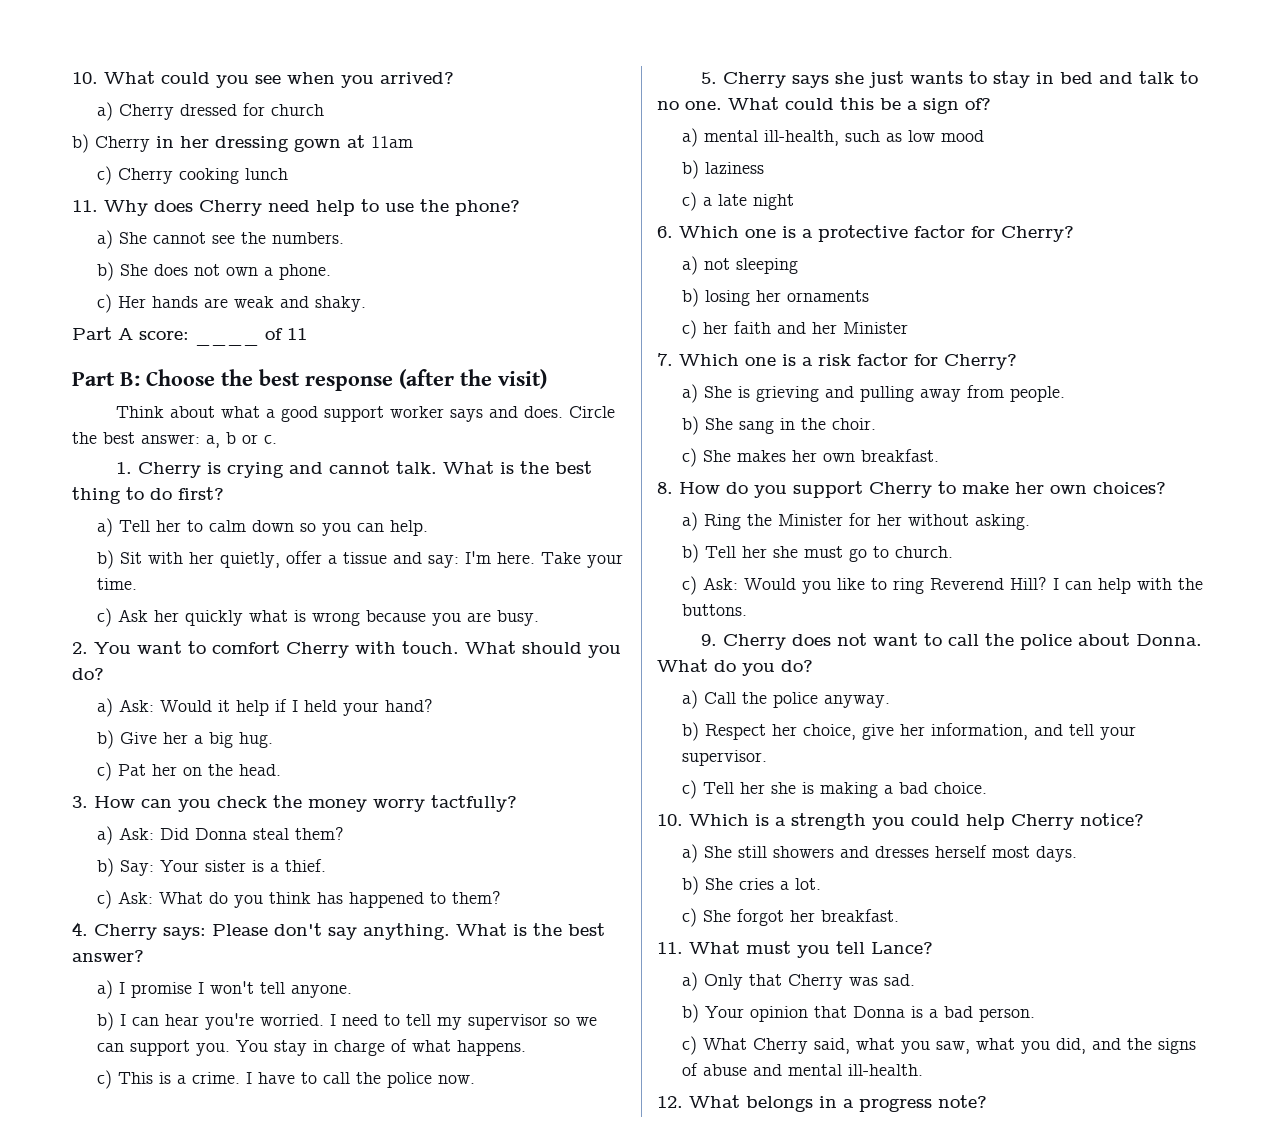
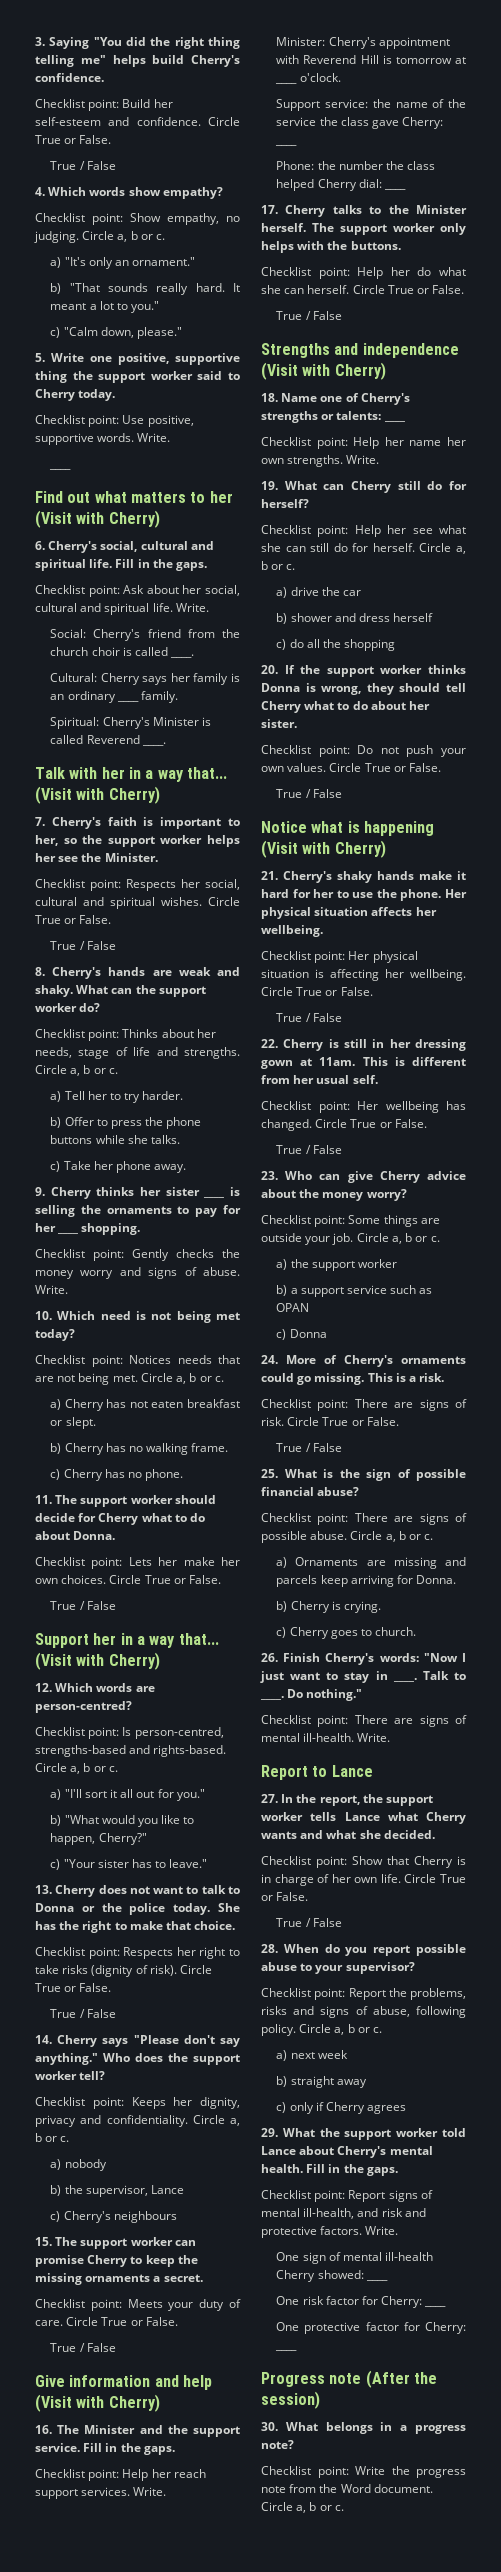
[72,71,454,88] [97,102,325,121] [72,134,150,153] 10. What could you see when you arrived? // a) Cherry dressed for church // b) Cherry -> [35,37,240,49] [35,55,240,67] [35,73,104,82] [35,99,173,111] [35,117,240,126] [35,135,112,144] [50,161,116,170] [35,187,223,199] [35,213,240,225] [34,231,166,243] [50,257,196,269] [50,283,240,295] [50,301,160,313] [50,327,183,339] [35,353,240,365] [35,371,240,383] [35,389,116,401] [35,415,194,427] [35,433,171,445] [49,468,72,470] [35,491,233,503] [35,510,160,528] [35,541,214,553] [35,559,208,571] [35,585,240,597] [35,603,209,615] [50,629,240,641] [50,647,195,658] [50,673,240,685] [50,691,179,703] [50,717,212,729] [50,735,166,746] [35,767,227,782] [35,786,160,804] [35,817,240,829] [35,835,240,847] [35,853,158,862] [35,879,240,891] [35,897,240,909] [35,915,112,924] [50,941,116,950] [35,967,240,979] [35,985,206,997] [35,1003,101,1012] [35,1029,216,1041] [35,1047,240,1059] [35,1065,118,1076] [50,1091,184,1103] [50,1117,202,1129] [50,1135,181,1144] [50,1161,187,1173] [35,1187,200,1199] [203,1196,225,1198] [230,1187,240,1196] [35,1205,242,1217] [35,1223,56,1232] [57,1223,141,1235] [35,1249,240,1261] [35,1267,240,1279] [35,1285,68,1294] [35,1311,240,1323] [35,1329,75,1341] [35,1355,240,1367] [35,1373,224,1385] [50,1399,240,1411] [50,1417,96,1429] [50,1443,229,1455] [50,1469,184,1481] [35,1495,216,1507] [35,1513,206,1525] [35,1531,116,1540] [35,1557,240,1569] [35,1575,222,1584] [50,1601,116,1610] [35,1633,219,1648] [35,1652,160,1670] [35,1683,155,1692] [35,1701,132,1713] [35,1727,224,1739] [35,1745,227,1757] [35,1763,118,1774] [50,1789,205,1801] [50,1815,195,1827] [50,1833,147,1845] [50,1859,208,1870] [35,1885,240,1897] [35,1903,240,1915] [35,1921,236,1933] [35,1947,240,1959] [35,1965,213,1977] [35,1983,112,1992] [50,2009,116,2018] [35,2035,240,2047] [35,2053,240,2065] [35,2071,106,2080] [35,2097,240,2109] [35,2115,240,2127] [35,2133,70,2142] [50,2159,107,2171] [50,2185,185,2197] [50,2211,177,2223] [35,2237,196,2249] [35,2255,198,2267] [35,2273,203,2285] [35,2299,241,2311] [35,2317,178,2326] [50,2343,116,2352] [35,2375,212,2390] [35,2394,160,2412] [35,2425,240,2437] [35,2443,175,2455] [35,2469,206,2481] [35,2487,167,2499] [276,37,450,49] [276,55,466,64] [275,82,298,84] [299,73,341,82] [276,99,466,111] [276,117,444,129] [275,144,298,146] [276,161,436,170] [276,179,382,191] [384,188,407,190] [261,205,467,217] [261,223,466,235] [261,241,401,253] [261,267,466,279] [261,285,465,294] [276,311,342,320] [261,343,459,358] [261,362,386,380] [261,393,410,405] [261,411,382,423] [383,420,405,422] [261,437,466,449] [261,455,380,467] [261,481,467,493] [261,499,309,508] [261,525,466,537] [261,543,466,554] [261,561,296,570] [276,587,362,598] [276,613,434,624] [276,639,396,651] [261,665,466,677] [261,683,466,695] [261,701,431,713] [261,719,297,728] [261,745,466,757] [261,763,442,772] [276,789,342,798] [261,821,434,836] [261,840,386,858] [261,871,466,883] [261,889,467,901] [261,907,437,919] [261,925,323,937] [261,951,418,963] [261,969,466,981] [261,987,373,996] [276,1013,342,1022] [261,1039,367,1051] 3. Saying "You did the right thing telling me" helps build Cherry's confidence. // Checklist point: Build her self-esteem and confidence. Circle True or False. // True / False // 4. Which words show empathy? // Checklist point: Show empathy, no judging. Circle a, b or c. // a) "It's only an ornament." // b) "That sounds really hard. It meant a lot to you." // c) "Calm down, please." // 5. Write one positive, supportive thing the support worker said to Cherry today. // Checklist point: Use positive, supportive words. Write. // ____ // Find out what matters to her (Visit with Cherry) // 6. Cherry's social, cultural and spiritual life. Fill in the gaps. // Checklist point: Ask about her social, cultural and spiritual life. Write. // Social: Cherry's friend from the church choir is called ____. // Cultural: Cherry says her family is an ordinary ____ family. // Spiritual: Cherry's Minister is called Reverend ____. // Talk with her in a way that... (Visit with Cherry) // 7. Cherry's faith is important to her, so the support worker helps her see the Minister. // Checklist point: Respects her social, cultural and spiritual wishes. Circle True or False. // True / False // 8. Cherry's hands are weak and shaky. What can the support worker do? // Checklist point: Thinks about her needs, stage of life and strengths. Circle a, b or c. // a) Tell her to try harder. // b) Offer to press the phone buttons while she talks. // c) Take her phone away. // 9. Cherry thinks her sister ____ is selling the ornaments to pay for her ____ shopping. // Checklist point: Gently checks the money worry and signs of abuse. Write. // 10. Which need is not being met today? // Checklist point: Notices needs that are not being met. Circle a, b or c. // a) Cherry has not eaten breakfast or slept. // b) Cherry has no walking frame. // c) Cherry has no phone. // 11. The support worker should decide for Cherry what to do about Donna. // Checklist point: Lets her make her own choices. Circle True or False. // True / False // Support her in a way that... (Visit with Cherry) // 12. Which words are person-centred? // Checklist point: Is person-centred, strengths-based and rights-based. Circle a, b or c. // a) "I'll sort it all out for you." // b) "What would you like to happen, Cherry?" // c) "Your sister has to leave." // 13. Cherry does not want to talk to Donna or the police today. She has the right to make that choice. // Checklist point: Respects her right to take risks (dignity of risk). Circle True or False. // True / False // 14. Cherry says "Please don't say anything." Who does the support worker tell? // Checklist point: Keeps her dignity, privacy and confidentiality. Circle a, b or c. // a) nobody // b) the supervisor, Lance // c) Cherry's neighbours // 15. The support worker can promise Cherry to keep the missing ornaments a secret. // Checklist point: Meets your duty of care. Circle True or False. // True / False // Give information and help (Visit with Cherry) // 16. The Minister and the support service. Fill in the gaps. // Checklist point: Help her reach support services. Write. // Minister: Cherry's appointment with Reverend Hill is tomorrow at ____ o'clock. // Support service: the name of the service the class gave Cherry: ____ // Phone: the number the class helped Cherry dial: ____ // 17. Cherry talks to the Minister herself. The support worker only helps with the buttons. // Checklist point: Help her do what she can herself. Circle True or False. // True / False // Strengths and independence (Visit with Cherry) // 18. Name one of Cherry's strengths or talents: ____ // Checklist point: Help her name her own strengths. Write. // 19. What can Cherry still do for herself? // Checklist point: Help her see what she can still do for herself. Circle a, b or c. // a) drive the car // b) shower and dress herself // c) do all the shopping // 20. If the support worker thinks Donna is wrong, they should tell Cherry what to do about her sister. // Checklist point: Do not push your own values. Circle True or False. // True / False // Notice what is happening (Visit with Cherry) // 21. Cherry's shaky hands make it hard for her to use the phone. Her physical situation affects her wellbeing. // Checklist point: Her physical situation is affecting her wellbeing. Circle True or False. // True / False // 22. Cherry is still
[371,136,413,148] [97,166,289,185] [72,199,520,216] [97,230,345,249] [97,262,332,281] [97,294,367,313] [72,327,189,340] [195,340,259,346] [265,328,307,340] [72,369,547,391] [116,406,616,422] [72,432,277,448] [116,461,593,478] [72,487,224,504] [97,518,429,537] [97,550,624,569] [97,578,138,590] [97,608,540,627] [72,641,621,658] [72,668,104,680] [97,698,434,717] [97,730,274,749] [97,762,282,781] [72,795,517,812] [97,826,345,845] [97,858,327,877] [97,890,502,909] [72,922,605,940] [72,950,144,962] [97,980,353,999] [97,1012,598,1031] [97,1039,527,1056] [97,1070,476,1089] [701,71,1199,88] [657,97,991,114] [682,128,985,147] [682,160,765,179] [682,192,795,211] [657,225,1074,242] [682,256,799,275] [682,288,870,307] [682,320,909,339] [657,353,1017,370] [682,384,1066,403] [682,416,877,435] [682,448,940,467] [657,481,1166,498] [682,512,1031,531] [682,544,954,563] [682,576,1204,595] [682,604,748,616] [701,633,1203,650] [657,659,813,676] [682,690,891,709] [682,722,1137,741] [682,750,768,766] [682,780,988,799] [657,813,1144,830] [682,844,1078,863] [682,876,822,895] [682,908,900,927] [657,941,933,958] [682,972,916,991] [682,1004,1036,1023] [682,1036,1197,1055] [682,1063,924,1076] [657,1096,683,1108] 11am // c) Cherry cooking lunch // 11. Why does Cherry need help to use the phone? // a) She cannot see the numbers. // b) She does not own a phone. // c) Her hands are weak and shaky. // Part A score: ____ of 11 // Part B: Choose the best response (after the visit) // Think about what a good support worker says and does. Circle the best answer: a, b or c. // 1. Cherry is crying and cannot talk. What is the best thing to do first? // a) Tell her to calm down so you can help. // b) Sit with her quietly, offer a tissue and say: I'm here. Take your time. // c) Ask her quickly what is wrong because you are busy. // 2. You want to comfort Cherry with touch. What should you do? // a) Ask: Would it help if I held your hand? // b) Give her a big hug. // c) Pat her on the head. // 3. How can you check the money worry tactfully? // a) Ask: Did Donna steal them? // b) Say: Your sister is a thief. // c) Ask: What do you think has happened to them? // 4. Cherry says: Please don't say anything. What is the best answer? // a) I promise I won't tell anyone. // b) I can hear you're worried. I need to tell my supervisor so we can support you. You stay in charge of what happens. // c) This is a crime. I have to call the police now. // 5. Cherry says she just wants to stay in bed and talk to no one. What could this be a sign of? // a) mental ill-health, such as low mood // b) laziness // c) a late night // 6. Which one is a protective factor for Cherry? // a) not sleeping // b) losing her ornaments // c) her faith and her Minister // 7. Which one is a risk factor for Cherry? // a) She is grieving and pulling away from people. // b) She sang in the choir. // c) She makes her own breakfast. // 8. How do you support Cherry to make her own choices? // a) Ring the Minister for her without asking. // b) Tell her she must go to church. // c) Ask: Would you like to ring Reverend Hill? I can help with the buttons. // 9. Cherry does not want to call the police about Donna. What do you do? // a) Call the police anyway. // b) Respect her choice, give her information, and tell your supervisor. // c) Tell her she is making a bad choice. // 10. Which is a strength you could help Cherry notice? // a) She still showers and dresses herself most days. // b) She cries a lot. // c) She forgot her breakfast. // 11. What must you tell Lance? // a) Only that Cherry was sad. // b) Your opinion that Donna is a bad person. // c) What Cherry said, what you saw, what you did, and the signs of abuse and mental ill-health. // 12. -> [319,1057,466,1066] [261,1075,378,1084] [261,1101,466,1113] [261,1119,427,1131] [276,1145,342,1154] [261,1171,466,1183] [261,1189,407,1201] [261,1215,440,1227] [261,1233,440,1245] [276,1259,398,1271] [276,1285,433,1297] [276,1303,310,1312] [276,1329,327,1340] [261,1355,466,1367] [261,1373,445,1385] [261,1399,467,1411] [261,1417,399,1426] [276,1443,342,1452] [261,1469,466,1481] [261,1487,360,1496] [261,1513,467,1525] [261,1531,434,1543] [276,1557,466,1569] [276,1575,457,1587] [276,1601,382,1613] [276,1627,417,1639] [261,1653,466,1665] [260,1671,466,1683] [260,1689,363,1701] [261,1715,467,1727] [261,1733,391,1742] [261,1765,373,1780] [261,1794,434,1806] [261,1812,466,1824] [261,1830,435,1839] [261,1856,466,1868] [261,1874,466,1886] [261,1892,309,1901] [276,1918,342,1927] [261,1944,466,1956] [261,1962,415,1974] [261,1988,466,2000] [261,2006,466,2018] [261,2024,383,2036] [276,2050,348,2061] [276,2076,367,2088] [276,2102,407,2114] [261,2128,466,2140] [261,2146,433,2158] [261,2164,398,2176] [261,2190,433,2202] [261,2208,426,2219] [261,2226,399,2238] [276,2252,434,2264] [276,2270,364,2282] [365,2279,388,2281] [276,2296,447,2308] [276,2322,466,2334] [275,2349,298,2351] [261,2370,437,2388] [261,2391,320,2409] [261,2422,278,2431] 11am. This is different from her usual self. // Checklist point: Her wellbeing has changed. Circle True or False. // True / False // 23. Who can give Cherry advice about the money worry? // Checklist point: Some things are outside your job. Circle a, b or c. // a) the support worker // b) a support service such as OPAN // c) Donna // 24. More of Cherry's ornaments could go missing. This is a risk. // Checklist point: There are signs of risk. Circle True or False. // True / False // 25. What is the sign of possible financial abuse? // Checklist point: There are signs of possible abuse. Circle a, b or c. // a) Ornaments are missing and parcels keep arriving for Donna. // b) Cherry is crying. // c) Cherry goes to church. // 26. Finish Cherry's words: "Now I just want to stay in ____. Talk to ____. Do nothing." // Checklist point: There are signs of mental ill-health. Write. // Report to Lance // 27. In the report, the support worker tells Lance what Cherry wants and what she decided. // Checklist point: Show that Cherry is in charge of her own life. Circle True or False. // True / False // 28. When do you report possible abuse to your supervisor? // Checklist point: Report the problems, risks and signs of abuse, following policy. Circle a, b or c. // a) next week // b) straight away // c) only if Cherry agrees // 29. What the support worker told Lance about Cherry's mental health. Fill in the gaps. // Checklist point: Report signs of mental ill-health, and risk and protective factors. Write. // One sign of mental ill-health Cherry showed: ____ // One risk factor for Cherry: ____ // One protective factor for Cherry: ____ // Progress note (After the session) // 30.
(987, 1101) none -> [261,2466,466,2478] [261,2484,433,2493] [261,2502,344,2513] // Checklist point: Write the progress note from the Word document. Circle a, b or c.

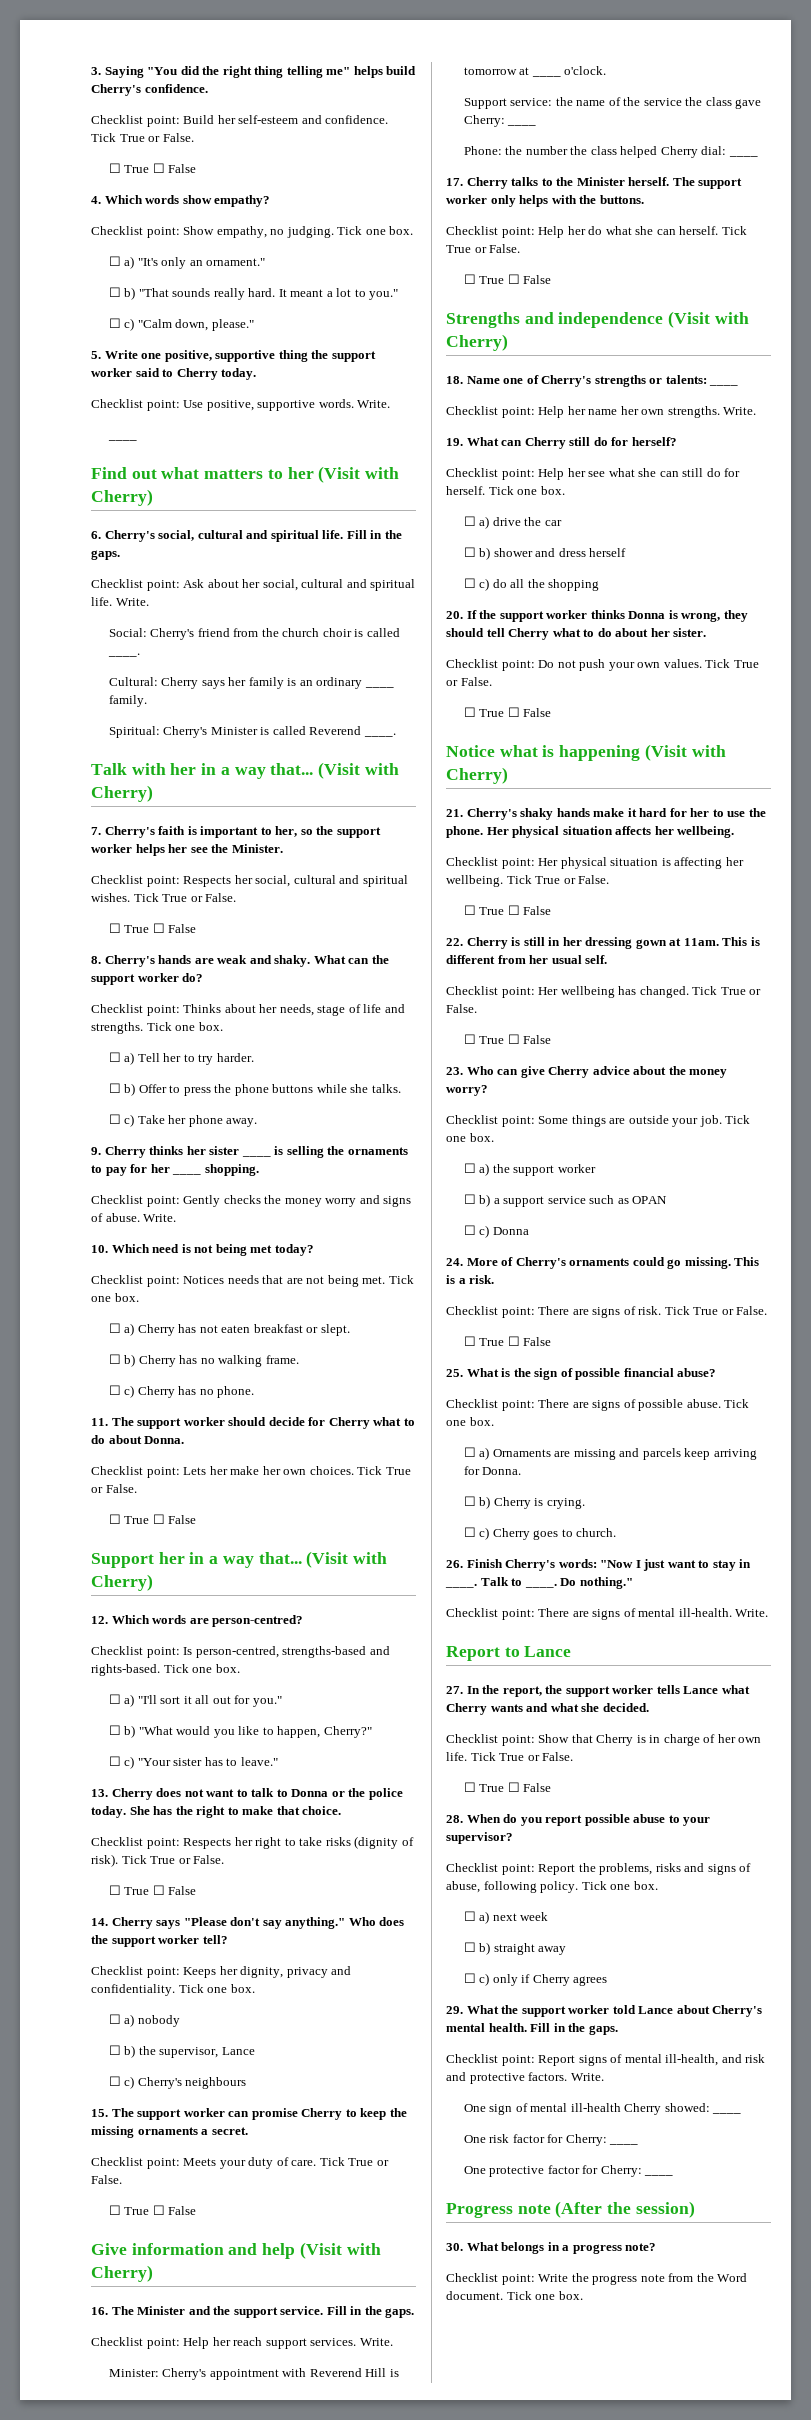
[208,117,240,126] [35,135,112,144] [50,161,85,170] Circle True or False. // True / -> [91,133,194,142] [108,163,165,173] Tick True or False. // ☐ True ☐
[82,231,166,242] Circle a, b or c. // -> [337,226,414,235] [108,256,121,266] Tick one box. // ☐
(196, 261) none -> [108,287,121,297] ☐
(160, 307) none -> [108,318,121,328] ☐
[208,897,240,906] [35,915,112,924] [50,941,85,950] Circle True or False. // True / -> [133,893,237,902] [108,923,165,933] Tick True or False. // ☐ True ☐
[35,1065,118,1076] Circle a, b or c. // -> [146,1022,223,1031] [108,1052,121,1062] Tick one box. // ☐
(184, 1095) none -> [108,1083,121,1093] ☐
(181, 1139) none -> [108,1114,121,1124] ☐
[140,1373,224,1384] Circle a, b or c. // -> [388,1275,414,1284] [91,1293,139,1302] [108,1323,121,1333] Tick one box. // ☐
(96, 1423) none -> [108,1354,121,1364] ☐
(229, 1447) none -> [108,1385,121,1395] ☐
[109,1575,222,1584] [50,1601,85,1610] Circle True or False. // True / -> [357,1466,411,1475] [91,1484,137,1493] [108,1514,165,1524] Tick True or False. // ☐ True ☐
[35,1763,118,1774] Circle a, b or c. // -> [163,1664,240,1673] [108,1694,121,1704] Tick one box. // ☐
(205, 1795) none -> [108,1725,121,1735] ☐
(147, 1839) none -> [108,1756,121,1766] ☐
[180,1965,213,1974] [35,1983,112,1992] [50,2009,85,2018] Circle True or False. // True / -> [121,1855,225,1864] [108,1885,165,1895] Tick True or False. // ☐ True ☐
[192,2115,240,2126] [35,2133,70,2142] Circle a, b or c. // -> [178,1984,255,1993] [108,2014,121,2024] Tick one box. // ☐
(107, 2165) none -> [108,2045,121,2055] ☐
(185, 2189) none -> [108,2076,121,2086] ☐
[66,2317,178,2326] [50,2343,85,2352] Circle True or False. // True / -> [319,2157,389,2166] [91,2175,122,2184] [108,2205,165,2215] Tick True or False. // ☐ True ☐
[352,285,465,294] [276,311,311,320] Circle True or False. // True / -> [721,226,747,235] [446,244,521,253] [463,274,520,284] Tick True or False. // ☐ True ☐
[419,543,466,554] [261,561,296,570] Circle a, b or c. // -> [488,486,565,495] [463,516,476,526] Tick one box. // ☐
(362, 593) none -> [463,547,476,557] ☐
(434, 617) none -> [463,578,476,588] ☐
[329,763,442,772] [276,789,311,798] Circle True or False. // True / -> [705,659,759,668] [446,677,492,686] [463,707,520,717] Tick True or False. // ☐ True ☐
[261,987,373,996] [276,1013,311,1022] Circle True or False. // True / -> [506,875,610,884] [463,905,520,915] Tick True or False. // ☐ True ☐
[315,1119,427,1128] [276,1145,311,1154] Circle True or False. // True / -> [692,986,762,995] [446,1004,477,1013] [463,1034,520,1044] Tick True or False. // ☐ True ☐
[356,1233,440,1244] Circle a, b or c. // -> [725,1115,751,1124] [446,1133,494,1142] [463,1163,476,1173] Tick one box. // ☐
(398, 1263) none -> [463,1194,476,1204] ☐
(310, 1307) none -> [463,1225,476,1235] ☐
[287,1417,399,1426] [276,1443,311,1452] Circle True or False. // True / -> [664,1306,768,1315] [463,1336,520,1346] Tick True or False. // ☐ True ☐
[350,1531,434,1542] Circle a, b or c. // -> [724,1399,750,1408] [446,1417,494,1426] [463,1447,476,1457] Tick one box. // ☐
(457, 1579) none -> [463,1496,476,1506] ☐
(382, 1607) none -> [463,1527,476,1537] ☐
[404,1874,466,1883] [261,1892,309,1901] [276,1918,311,1927] Circle True or False. // True / -> [470,1752,574,1761] [463,1782,520,1792] Tick True or False. // ☐ True ☐
[299,2024,383,2035] Circle a, b or c. // -> [581,1881,658,1890] [463,1911,476,1921] Tick one box. // ☐
(348, 2054) none -> [463,1942,476,1952] ☐
(367, 2083) none -> [463,1973,476,1983] ☐
[261,2502,344,2513] Circle a, b or c. -> [506,2291,583,2300] Tick one box.

